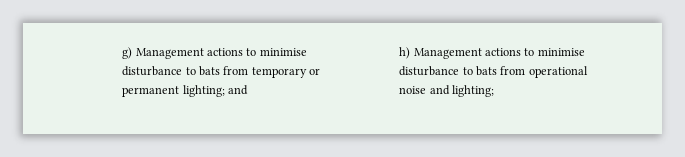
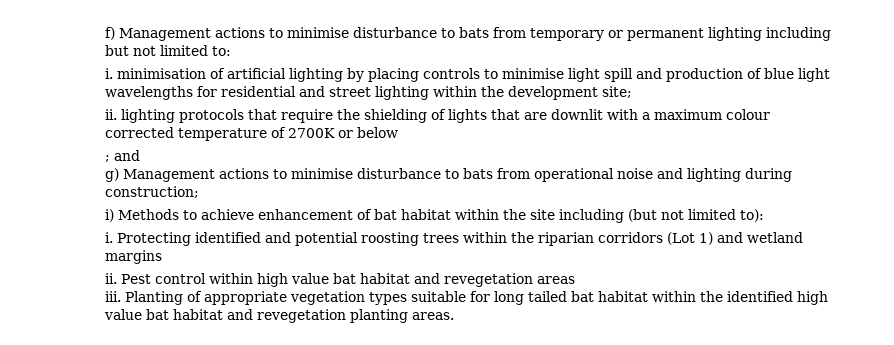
[122,47,133,59] g) -> [105,27,116,40] f)
[182,85,225,97] lighting; -> [708,27,832,41] [105,45,232,56] [105,68,831,82] [105,86,633,100] [105,109,771,123] [105,127,399,141] [105,155,111,162] lighting including but not limited to: // i. minimisation of artificial lighting by placing controls to minimise light spill and production of blue light wavelengths for residential and street lighting within the development site; // ii. lighting protocols that require the shielding of lights that are downlit with a maximum colour corrected temperature of 2700K or below // ;
[399,47,411,59] h) -> [105,168,120,182] g)
[451,85,494,97] lighting; -> [687,168,793,182] [105,186,200,198] [105,209,765,223] [105,232,804,246] [105,250,163,264] [105,273,576,287] [105,291,829,305] [104,309,455,323] lighting during construction; // i) Methods to achieve enhancement of bat habitat within the site including (but not limited to): // i. Protecting identified and potential roosting trees within the riparian corridors (Lot 1) and wetland margins // ii. Pest control within high value bat habitat and revegetation areas // iii. Planting of appropriate vegetation types suitable for long tailed bat habitat within the identified high value bat habitat and revegetation planting areas.

